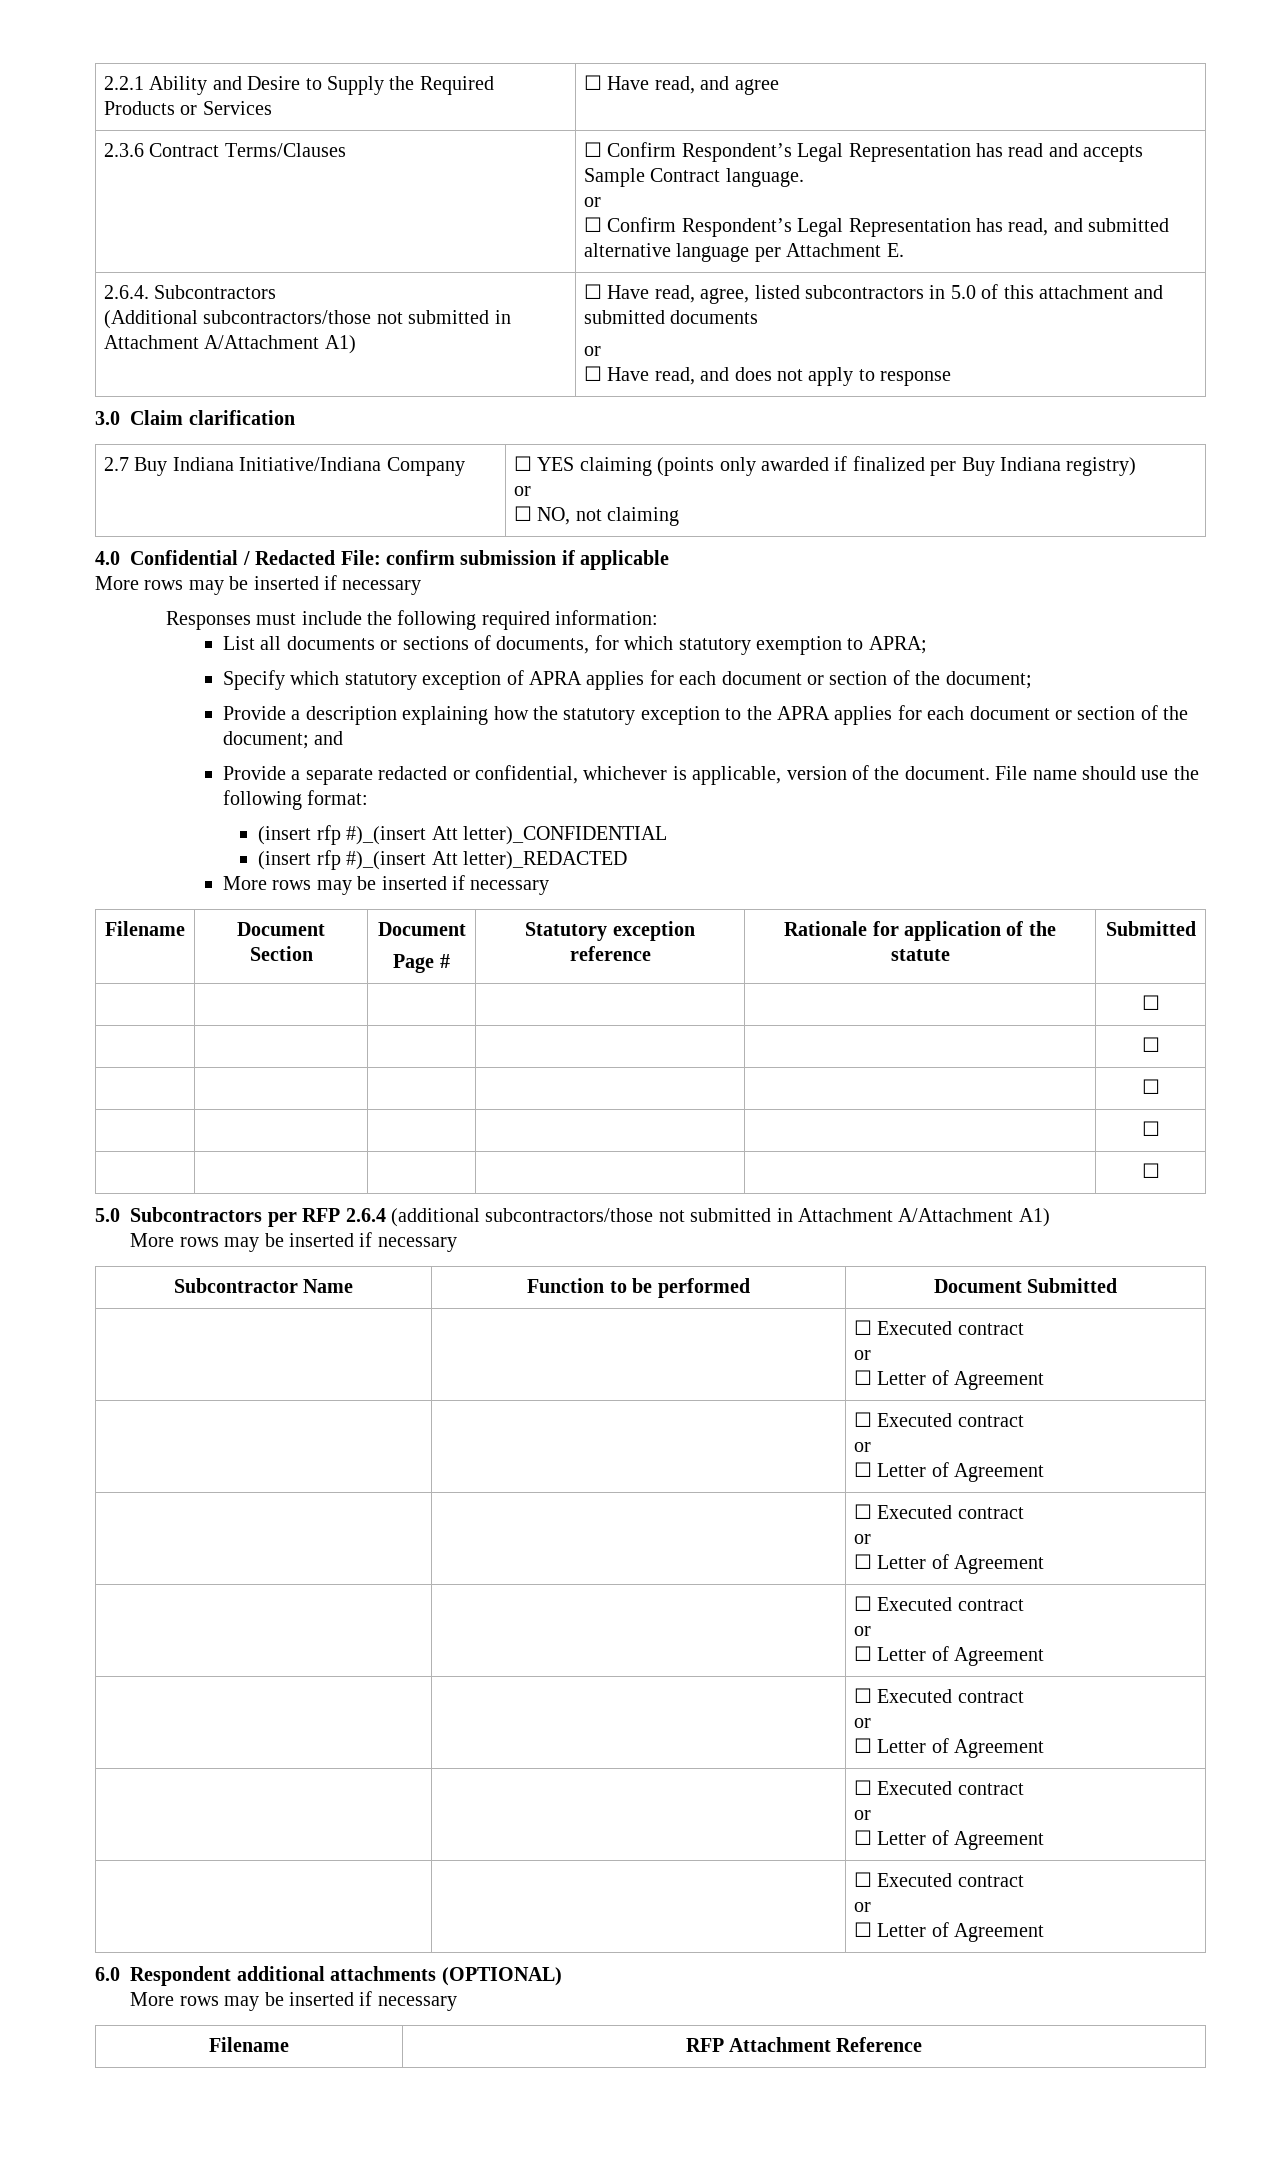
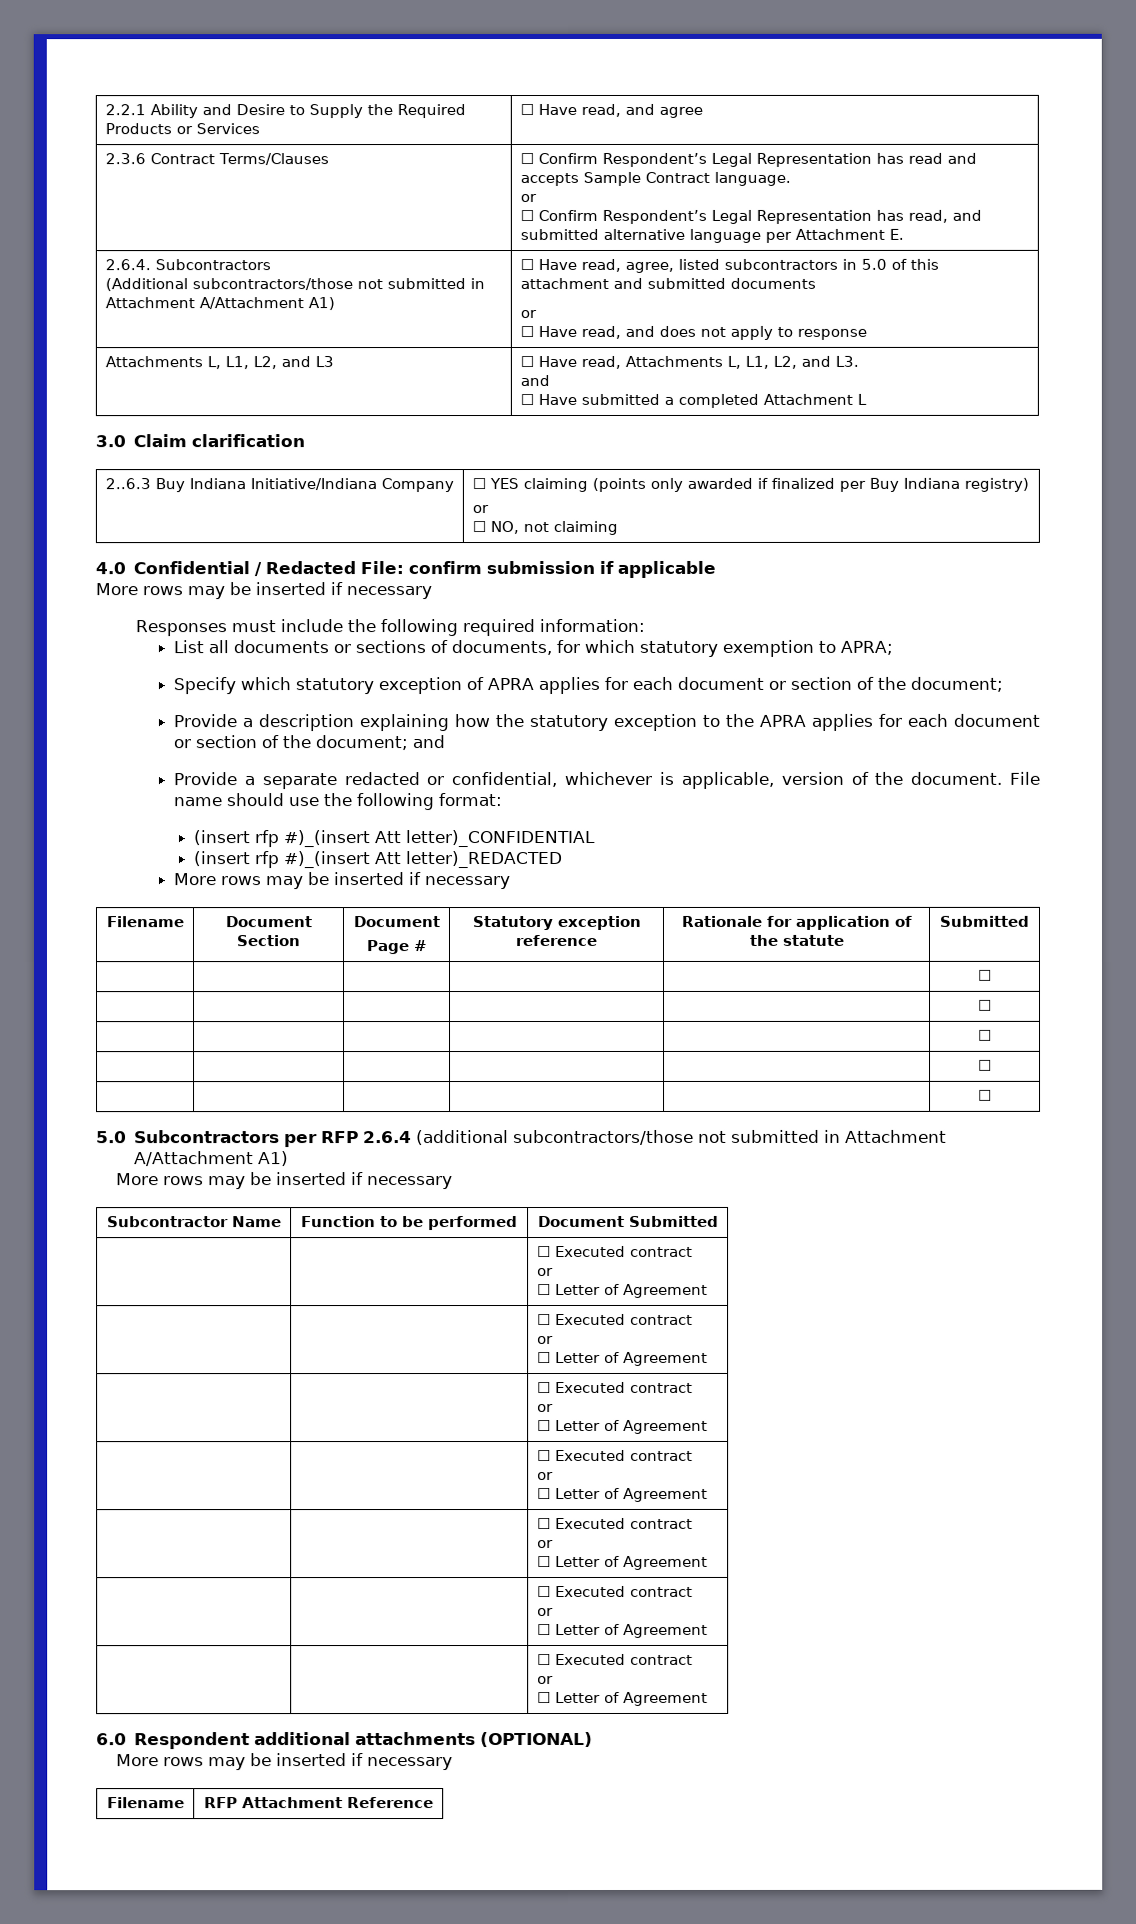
(952, 378) none -> [104,356,334,370] [519,355,859,369] [519,375,550,387] [519,393,867,408] // Attachments L, L1, L2, and L3 | ☐ Have read, Attachments L, L1, L2, and L3. // and // ☐ Have submitted a completed Attachment L
[104,457,130,471] 2.7 -> [104,478,151,490] 2..6.3

